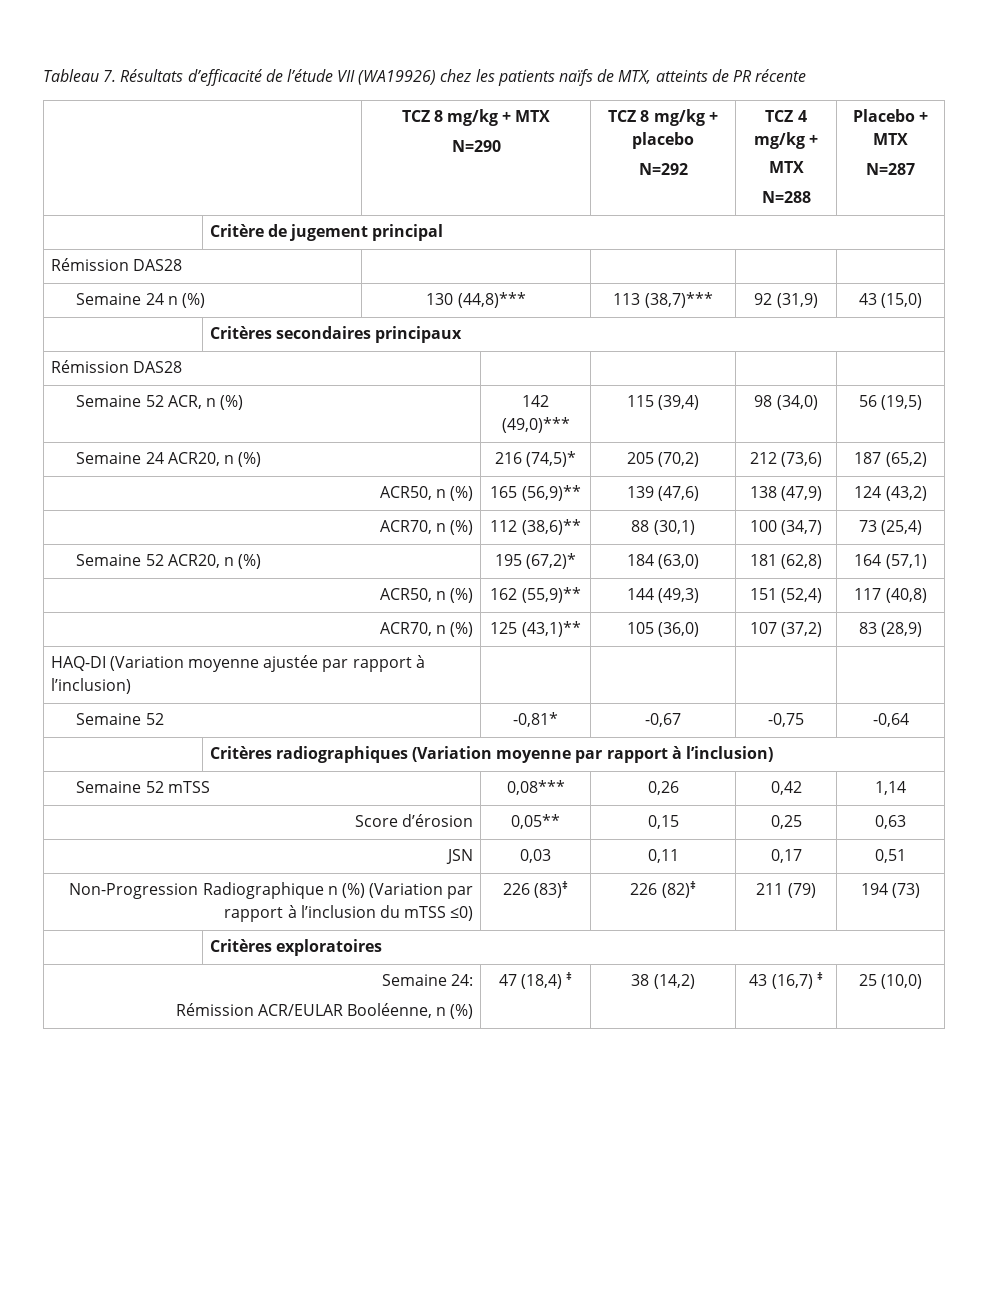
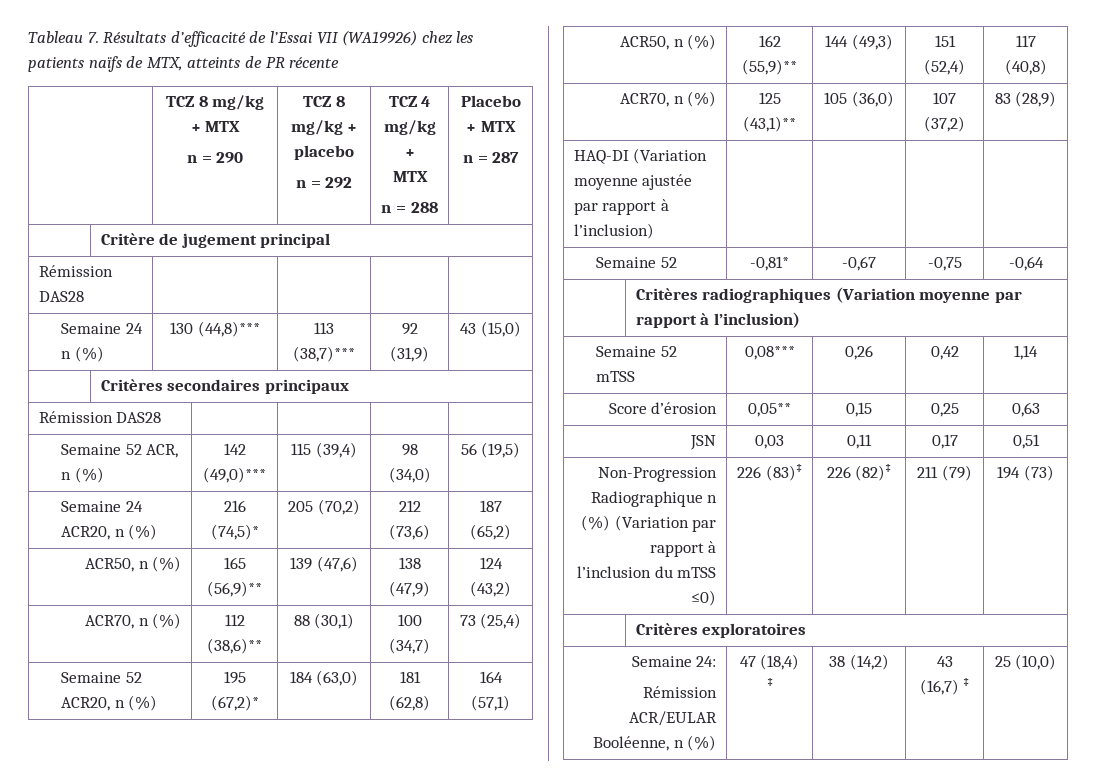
[286,69,333,82] l’étude -> [269,31,312,43] l’Essai
[451,140,501,152] N=290 -> [186,152,244,163] n = 290
[638,163,688,175] N=292 -> [295,177,353,188] n = 292
[761,191,811,203] N=288 -> [381,202,438,213] n = 288
[866,163,915,175] N=287 -> [462,152,520,163] n = 287

